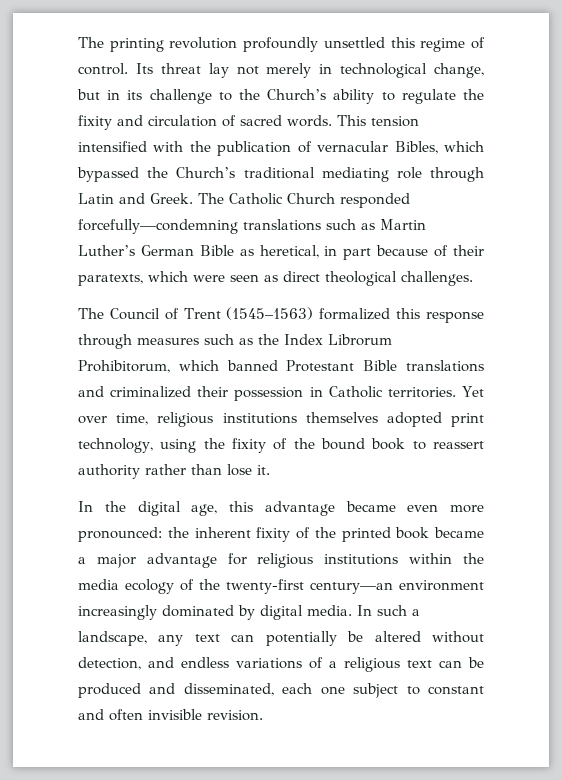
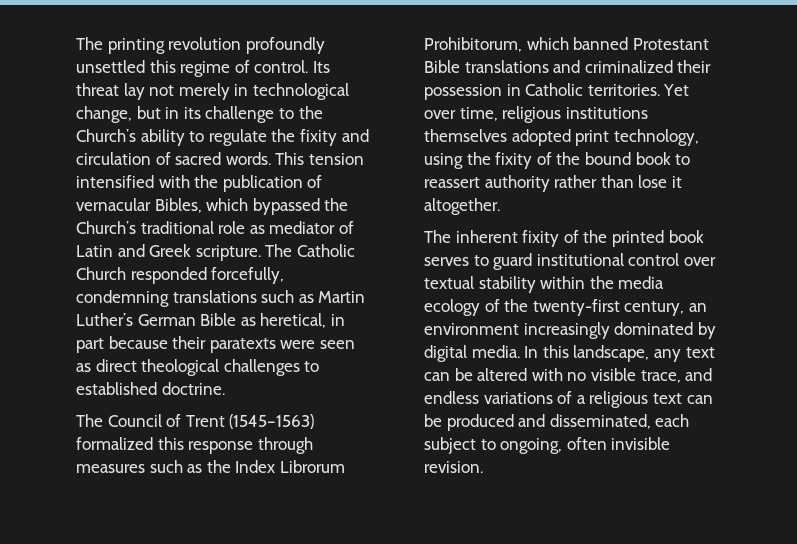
[321,167,484,182] [78,193,193,204] mediating role through Latin and Greek. -> [218,221,354,234] [76,244,261,261] role as mediator of Latin and Greek scripture.
[78,219,238,234] forcefully—condemning -> [211,267,285,284] [76,290,169,307] forcefully, condemning
[434,245,485,257] [78,271,188,286] of their paratexts, which -> [172,336,276,353] their paratexts
[401,271,473,286] challenges. -> [223,359,320,376] [76,382,225,395] challenges to established doctrine.
[257,465,270,475] [78,501,484,516] [78,527,189,542] it. // In the digital age, this advantage became even more pronounced: the -> [671,176,682,188] [424,198,500,215] [424,230,451,243] it altogether. // The
[434,527,484,538] [78,553,399,568] became a major advantage for religious institutions -> [424,253,716,270] [424,276,536,293] serves to guard institutional control over textual stability
[310,582,393,594] century—an -> [624,301,707,316] century, an
[377,605,420,616] such a -> [542,345,569,358] this
[265,631,337,646] potentially -> (450, 376) none
[432,631,484,643] [78,657,141,670] without detection, -> [531,368,681,383] with no visible trace,
[320,686,345,695] one -> (690, 420) none
[428,686,484,695] [78,709,104,720] constant and -> [500,438,563,454] ongoing,

